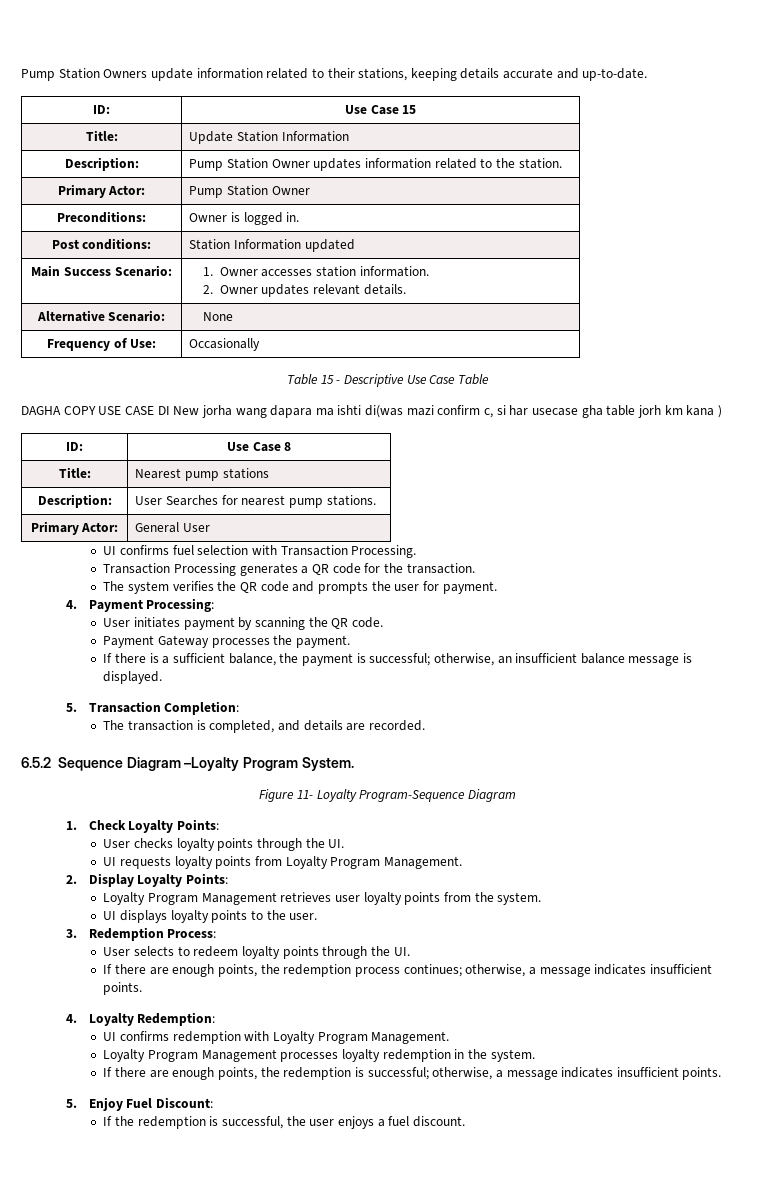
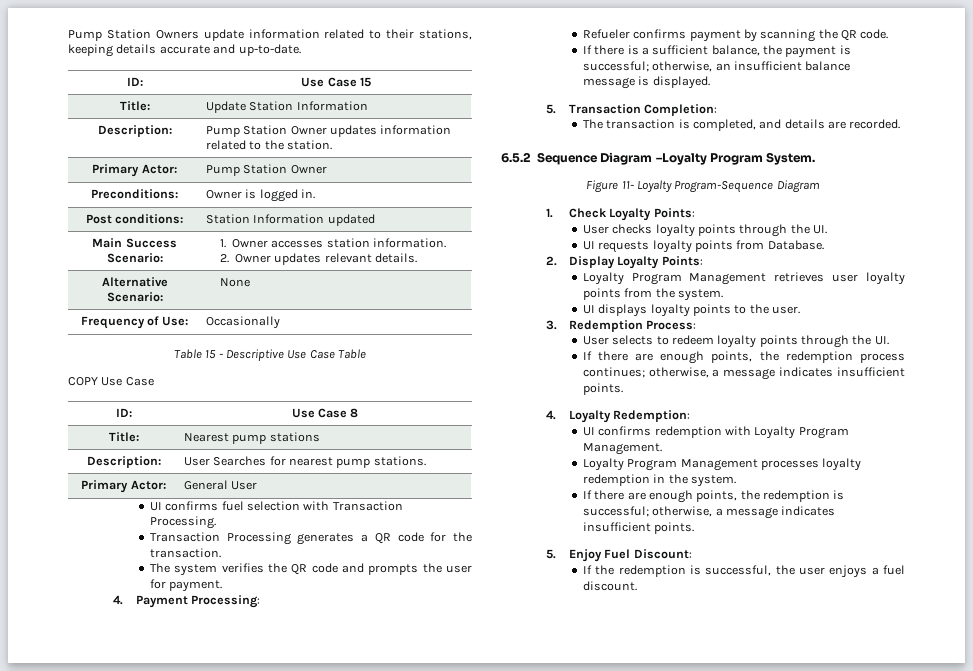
[21,405,722,418] DAGHA COPY USE CASE DI New jorha wang dapara ma ishti di(was mazi confirm c, si har usecase gha table jorh km kana ) -> [68,377,154,386] COPY Use Case
[103,617,181,628] User initiates -> [582,29,687,39] Refueler confirms
[103,635,351,648] // Payment Gateway processes the payment. -> (889, 34) none
[285,856,462,869] Loyalty Program Management. -> [767,240,824,250] Database.

